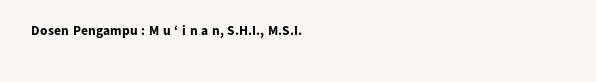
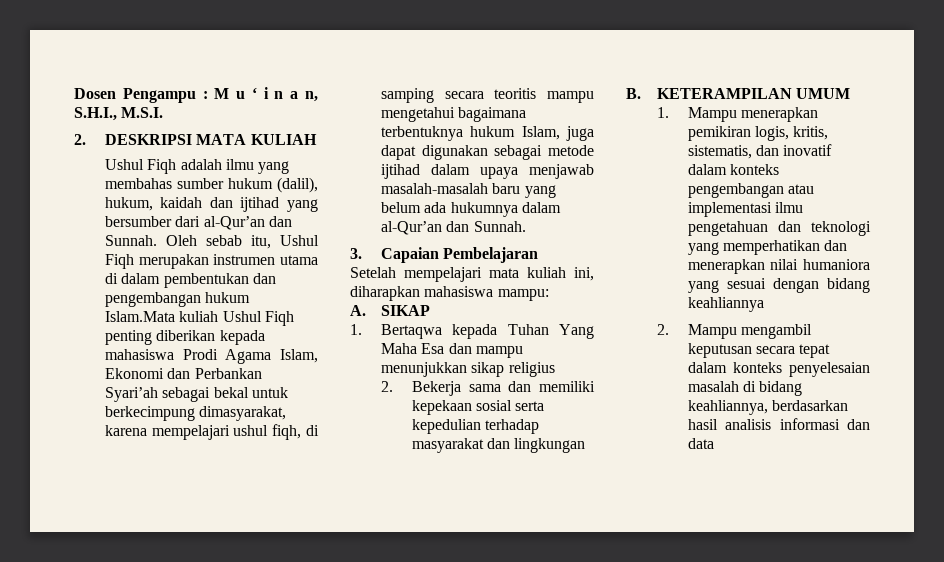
(303, 30) none -> [74,134,317,145] [104,159,290,174] [104,177,318,193] [104,197,318,212] [104,216,292,230] [104,235,319,249] [104,254,318,269] [104,273,276,288] [104,292,251,307] [104,311,294,326] [104,330,265,345] [104,349,318,364] [104,368,262,379] [104,387,288,402] [104,406,287,421] [104,424,319,440] [380,88,594,103] [380,107,527,122] [380,126,594,141] [380,145,594,160] [380,164,594,179] [380,183,556,198] [380,202,561,217] [380,221,526,235] [350,247,539,263] [350,267,594,282] [350,286,549,301] [350,305,430,316] [350,324,594,339] [380,343,523,358] [380,362,555,377] [380,381,595,396] [411,400,545,415] [411,419,540,434] [411,438,586,453] [626,88,851,99] [656,107,819,122] [687,126,829,141] [687,144,833,159] [687,164,780,175] [687,183,815,198] [687,202,804,217] [687,221,871,236] [687,240,848,255] [687,259,870,274] [687,278,870,293] [687,297,764,312] [656,324,813,339] [687,343,831,358] [687,362,870,377] [687,381,803,396] [687,400,849,415] [687,418,870,430] [687,438,714,449] // 2. DESKRIPSI MATA KULIAH // Ushul Fiqh adalah ilmu yang membahas sumber hukum (dalil), hukum, kaidah dan ijtihad yang bersumber dari al-Qur’an dan Sunnah. Oleh sebab itu, Ushul Fiqh merupakan instrumen utama di dalam pembentukan dan pengembangan hukum Islam.Mata kuliah Ushul Fiqh penting diberikan kepada mahasiswa Prodi Agama Islam, Ekonomi dan Perbankan Syari’ah sebagai bekal untuk berkecimpung dimasyarakat, karena mempelajari ushul fiqh, di samping secara teoritis mampu mengetahui bagaimana terbentuknya hukum Islam, juga dapat digunakan sebagai metode ijtihad dalam upaya menjawab masalah-masalah baru yang belum ada hukumnya dalam al-Qur’an dan Sunnah. // 3. Capaian Pembelajaran // Setelah mempelajari mata kuliah ini, diharapkan mahasiswa mampu: // A. SIKAP // 1. Bertaqwa kepada Tuhan Yang Maha Esa dan mampu menunjukkan sikap religius // 2. Bekerja sama dan memiliki kepekaan sosial serta kepedulian terhadap masyarakat dan lingkungan // B. KETERAMPILAN UMUM // 1. Mampu menerapkan pemikiran logis, kritis, sistematis, dan inovatif dalam konteks pengembangan atau implementasi ilmu pengetahuan dan teknologi yang memperhatikan dan menerapkan nilai humaniora yang sesuai dengan bidang keahliannya // 2. Mampu mengambil keputusan secara tepat dalam konteks penyelesaian masalah di bidang keahliannya, berdasarkan hasil analisis informasi dan data

